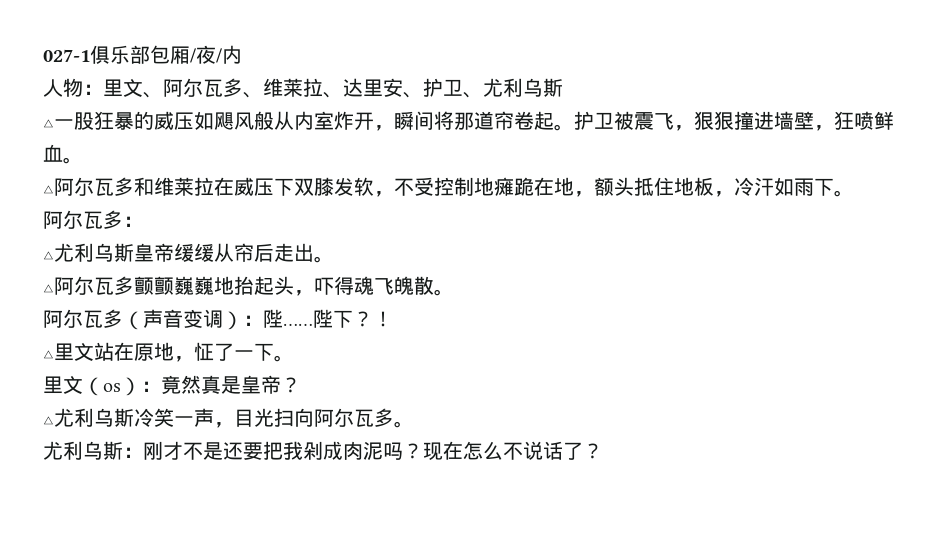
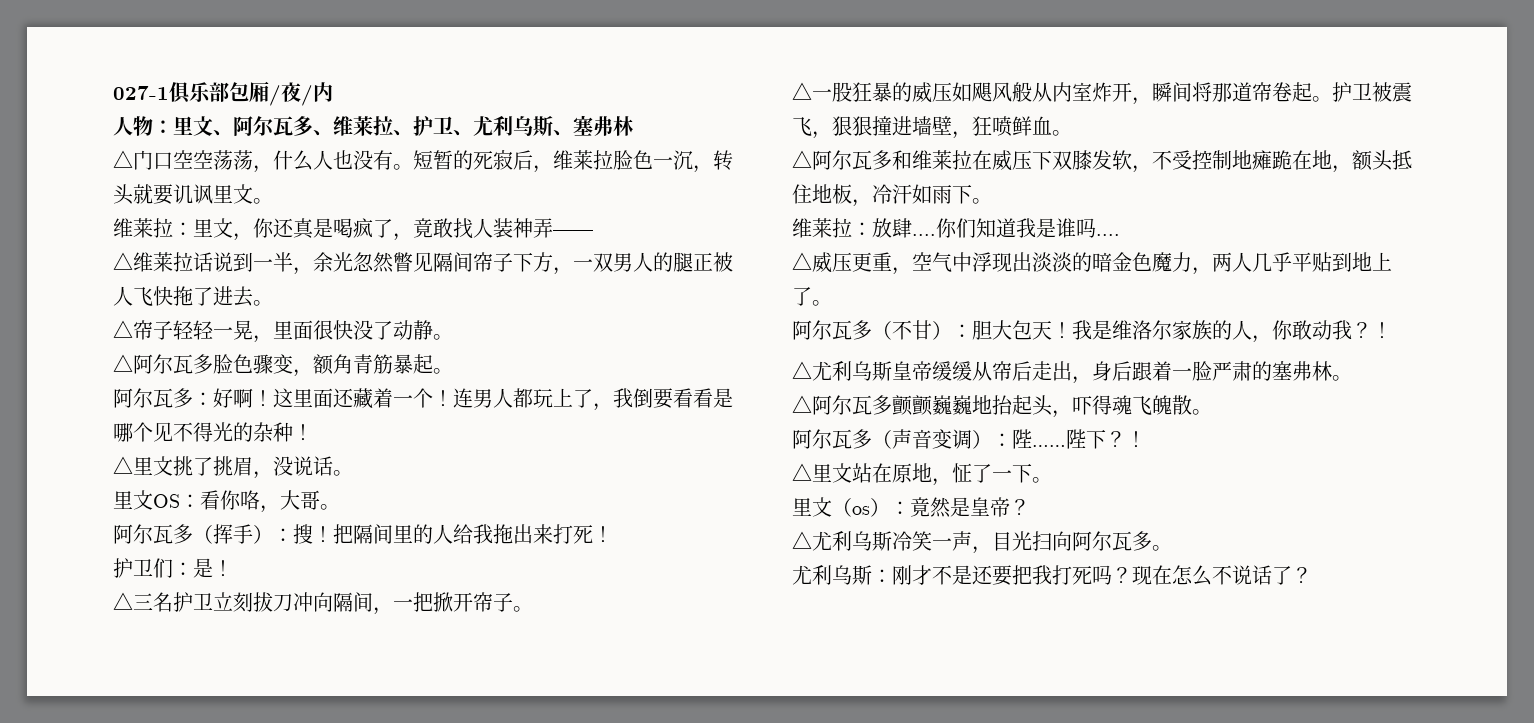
[343,78,423,98] 达里安、 -> (413, 133) none
(563, 87) none -> [553,115,633,136] [113,150,733,173] [113,184,273,205] [113,218,593,241] [113,252,733,275] [113,286,273,307] [113,320,453,343] [113,354,453,377] [113,388,733,411] [113,422,313,442] [113,456,353,479] [113,490,340,513] [113,524,613,544] [113,558,233,578] [113,592,533,615] 、塞弗林 // △门口空空荡荡，什么人也没有。短暂的死寂后，维莱拉脸色一沉，转头就要讥讽里文。 // 维莱拉：里文，你还真是喝疯了，竟敢找人装神弄—— // △维莱拉话说到一半，余光忽然瞥见隔间帘子下方，一双男人的腿正被人飞快拖了进去。 // △帘子轻轻一晃，里面很快没了动静。 // △阿尔瓦多脸色骤变，额角青筋暴起。 // 阿尔瓦多：好啊！这里面还藏着一个！连男人都玩上了，我倒要看看是哪个见不得光的杂种！ // △里文挑了挑眉，没说话。 // 里文OS：看你咯，大哥。 // 阿尔瓦多（挥手）：搜！把隔间里的人给我拖出来打死！ // 护卫们：是！ // △三名护卫立刻拔刀冲向隔间，一把掀开帘子。
[43,210,143,229] // 阿尔瓦多： -> [792,218,1120,238] [792,252,1392,275] [792,287,832,306] [792,320,1392,343] // 维莱拉：放肆....你们知道我是谁吗.... // △威压更重，空气中浮现出淡淡的暗金色魔力，两人几乎平贴到地上了。 // 阿尔瓦多（不甘）：胆大包天！我是维洛尔家族的人，你敢动我？！
(314, 252) none -> [1072,361,1332,384] ，身后跟着一脸严肃的塞弗林
[201,375,221,394] 真 -> (951, 507) none
[303,441,383,460] 剁成肉泥 -> [1052,565,1092,585] 打死

